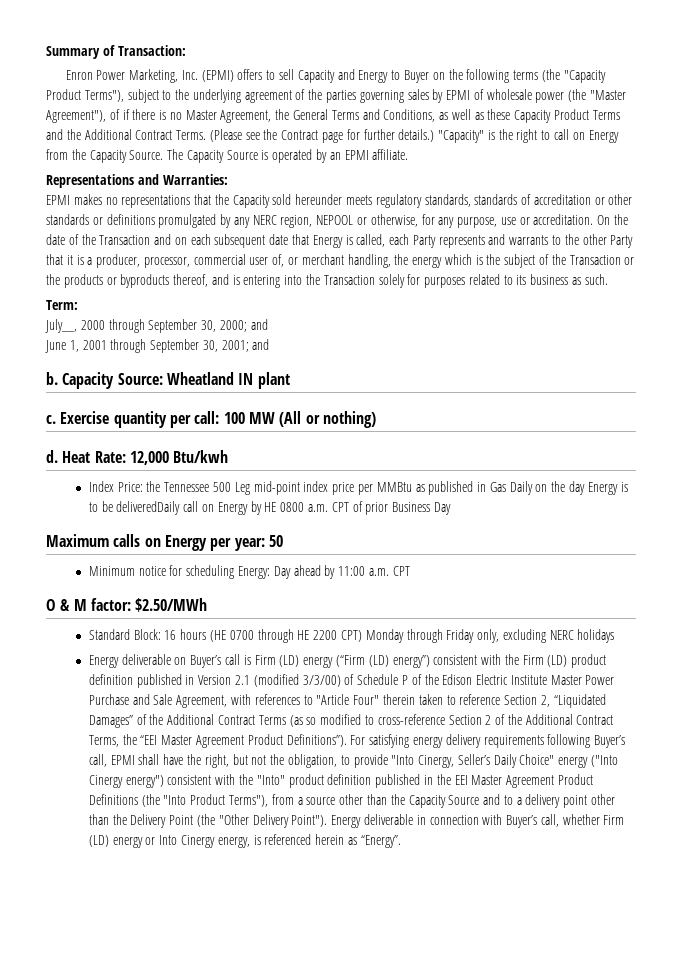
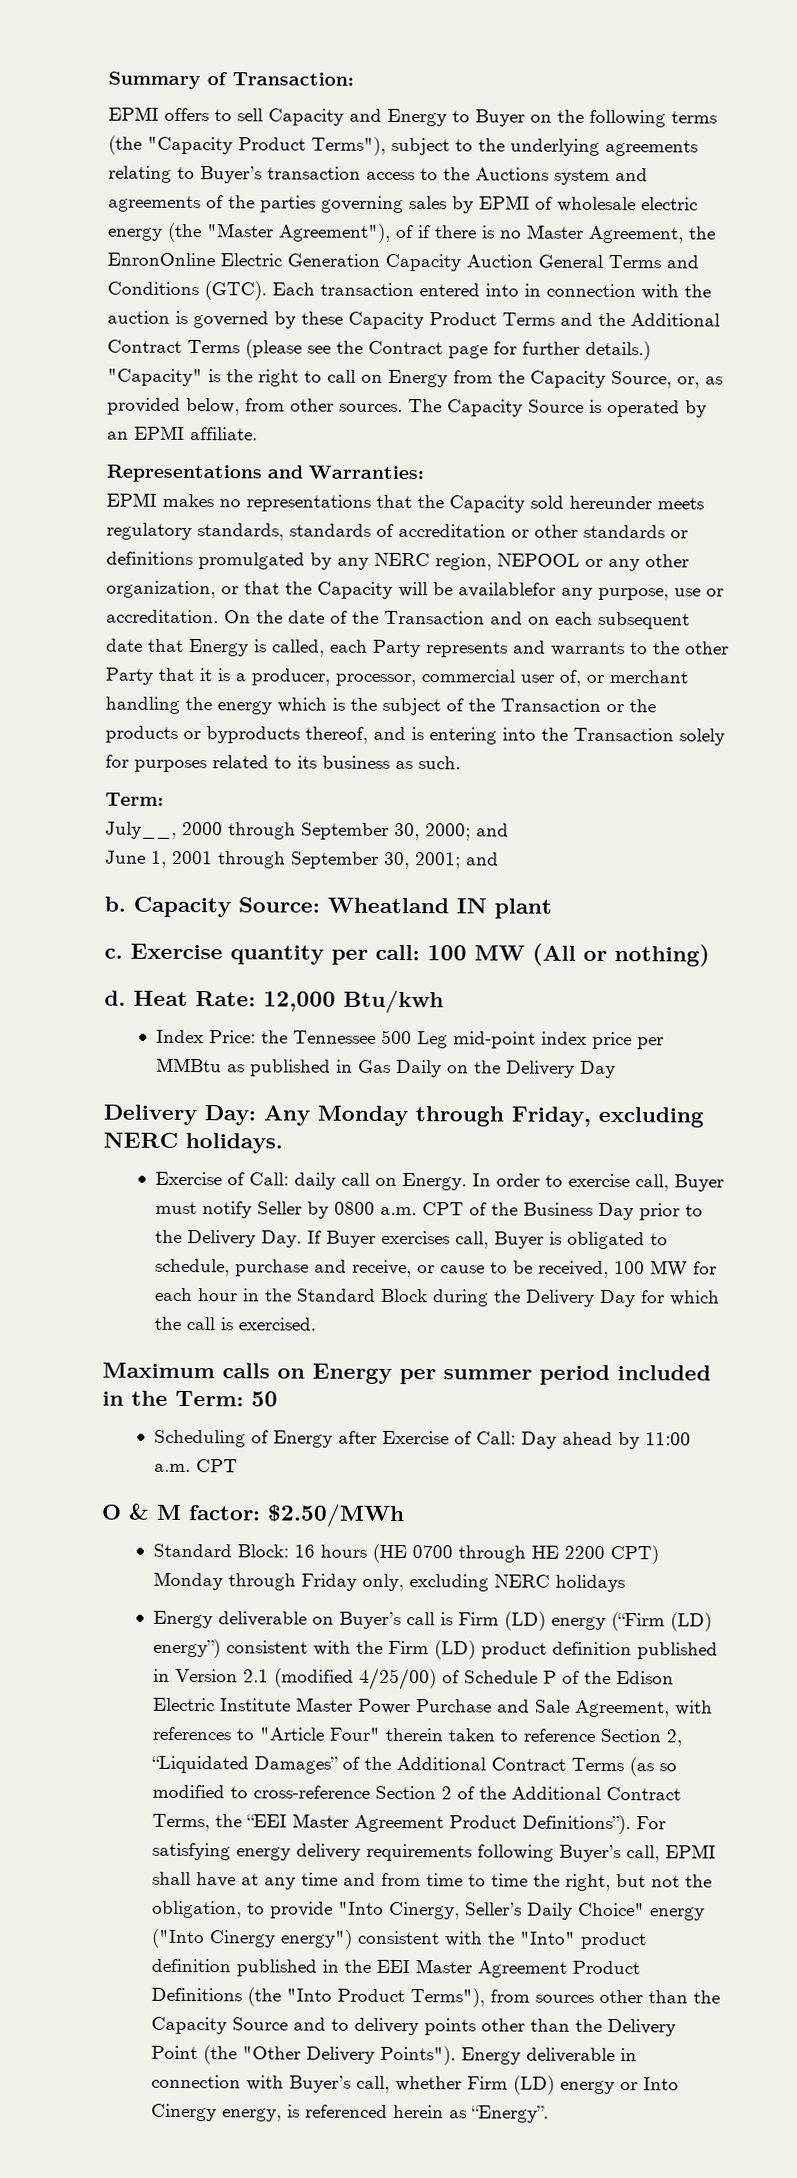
[65,69,234,83] Enron Power Marketing, Inc. (EPMI) -> [108,106,159,121] EPMI
[244,90,292,103] agreement -> [605,139,698,157] [108,165,648,185] [108,195,201,213] agreements relating to Buyer’s transaction access to the Auctions system and agreements
[535,92,565,103] power -> [641,197,698,211] [107,227,163,241] electric energy
[293,109,484,122] General Terms and Conditions, as well as -> [107,252,699,272] [107,281,711,301] [107,310,296,329] EnronOnline Electric Generation Capacity Auction General Terms and Conditions (GTC). Each transaction entered into in connection with the auction is governed by
[176,129,242,142] Terms. (Please -> [187,339,302,359] Terms (please
[129,150,164,160] Source. -> [611,370,723,389] [107,397,403,416] Source, or, as provided below, from other sources.
[370,214,435,227] otherwise, for -> [608,554,689,572] [106,580,556,599] any other organization, or that the Capacity will be availablefor
[347,254,391,268] handling, -> [105,696,180,714] handling
[568,481,628,495] [88,501,277,515] day Energy is to be deliveredDaily call on Energy by HE -> [506,1060,617,1079] [103,1104,704,1128] [103,1132,283,1154] [155,1171,725,1192] [155,1201,330,1219] Delivery Day // Delivery Day: Any Monday through Friday, excluding NERC holidays. // Exercise of Call: daily call on Energy. In order to exercise call, Buyer must notify Seller by
[365,502,389,515] prior -> [491,1202,519,1216] the
(451, 508) none -> [639,1203,704,1221] [155,1229,669,1250] [155,1258,718,1278] [154,1287,721,1308] [154,1316,317,1331] prior to the Delivery Day. If Buyer exercises call, Buyer is obligated to schedule, purchase and receive, or cause to be received, 100 MW for each hour in the Standard Block during the Delivery Day for which the call is exercised.
[234,535,283,551] [88,565,271,579] year: 50 // Minimum notice for scheduling Energy: -> [443,1364,711,1385] [102,1390,278,1407] [154,1429,517,1448] summer period included in the Term: 50 // Scheduling of Energy after Exercise of Call:
[302,675,341,687] 3/3/00) -> [359,1667,438,1691] 4/25/00)
(184, 759) none -> [241,1872,529,1890] at any time and from time to time
[297,797,336,805] a source -> [535,1994,595,2003] sources
[516,794,588,808] a delivery point -> [354,2017,477,2036] delivery points
[291,815,328,827] Point"). -> [380,2045,457,2066] Points").

